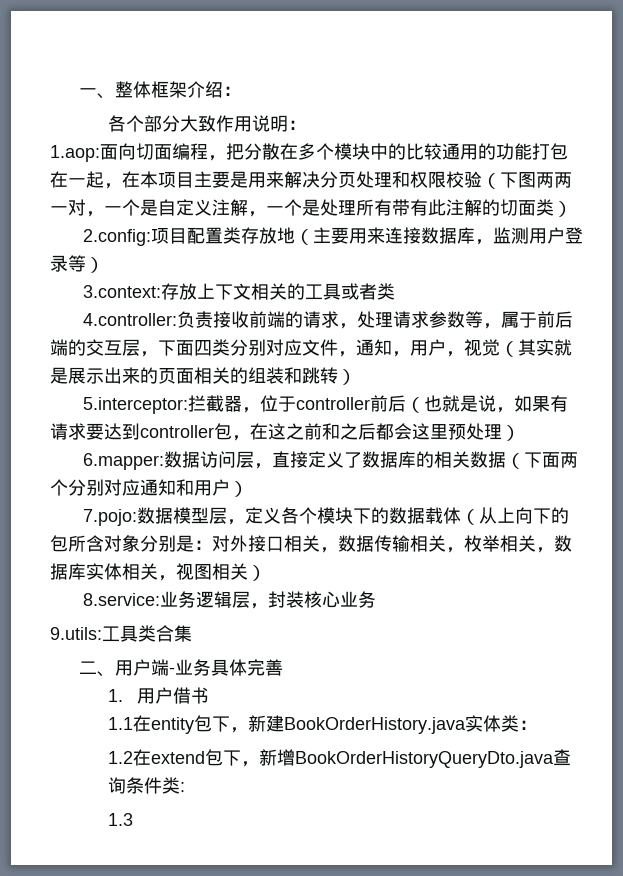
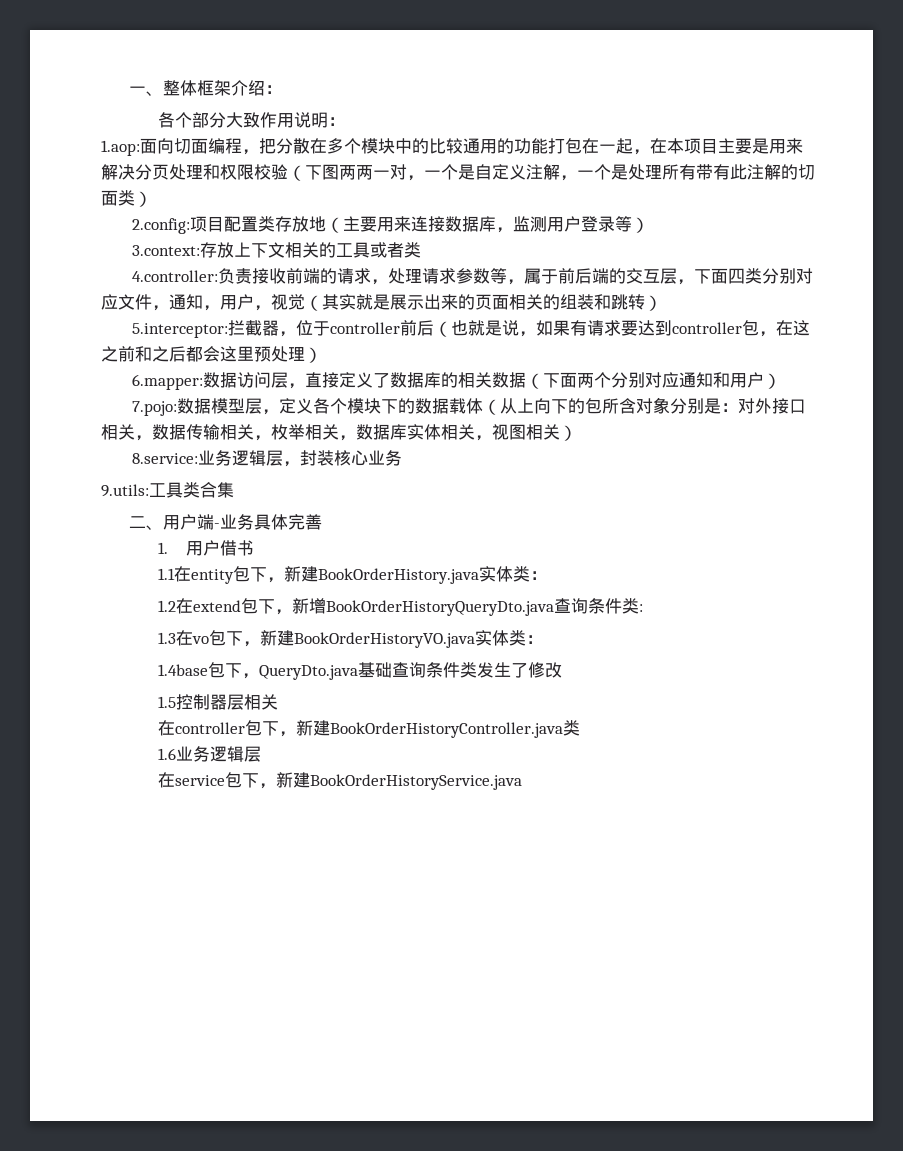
(134, 819) none -> [175,630,543,648] [157,662,562,680] [157,694,278,710] [157,720,580,738] [157,746,261,762] [157,772,522,790] 在vo包下，新建BookOrderHistoryVO.java实体类： // 1.4base包下，QueryDto.java基础查询条件类发生了修改 // 1.5控制器层相关 // 在controller包下，新建BookOrderHistoryController.java类 // 1.6业务逻辑层 // 在service包下，新建BookOrderHistoryService.java

